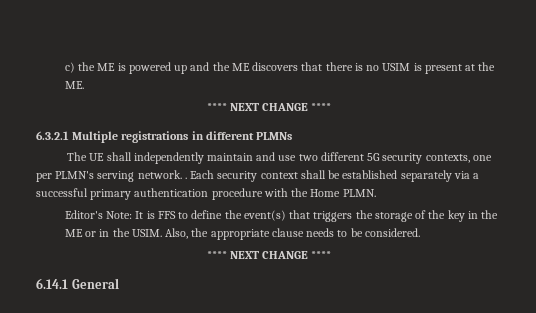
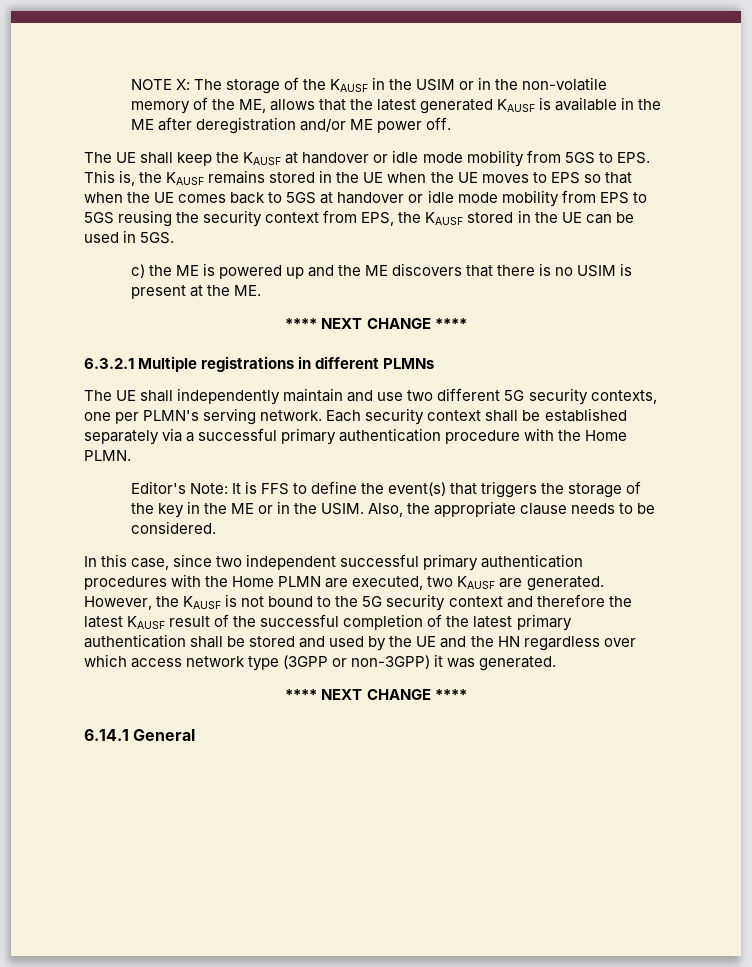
(64, 67) none -> [130,77,608,94] [130,97,662,114] [130,117,452,134] [84,150,650,167] [84,170,632,186] [84,190,647,207] [84,210,634,227] [84,230,175,244] NOTE X: The storage of the KAUSF in the USIM or in the non-volatile memory of the ME, allows that the latest generated KAUSF is available in the ME after deregistration and/or ME power off. // The UE shall keep the KAUSF at handover or idle mode mobility from 5GS to EPS. This is, the KAUSF remains stored in the UE when the UE moves to EPS so that when the UE comes back to 5GS at handover or idle mode mobility from EPS to 5GS reusing the security context from EPS, the KAUSF stored in the UE can be used in 5GS. //
[184,177,187,179] . -> (323, 415) none
(420, 232) none -> [84,554,584,571] [84,574,604,591] [84,594,632,611] [84,614,572,631] [84,634,636,651] [84,654,557,671] // In this case, since two independent successful primary authentication procedures with the Home PLMN are executed, two KAUSF are generated. However, the KAUSF is not bound to the 5G security context and therefore the latest KAUSF result of the successful completion of the latest primary authentication shall be stored and used by the UE and the HN regardless over which access network type (3GPP or non-3GPP) it was generated.

